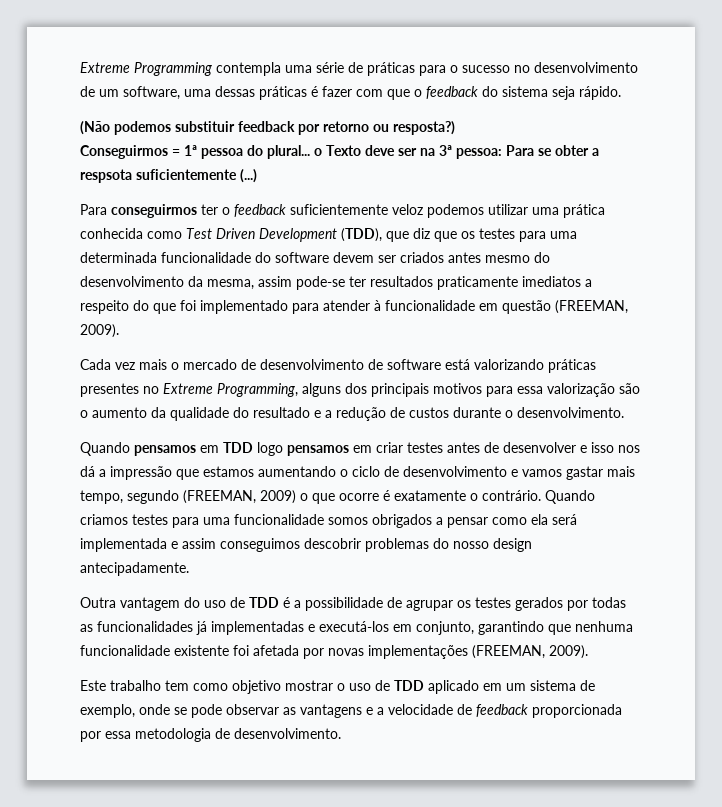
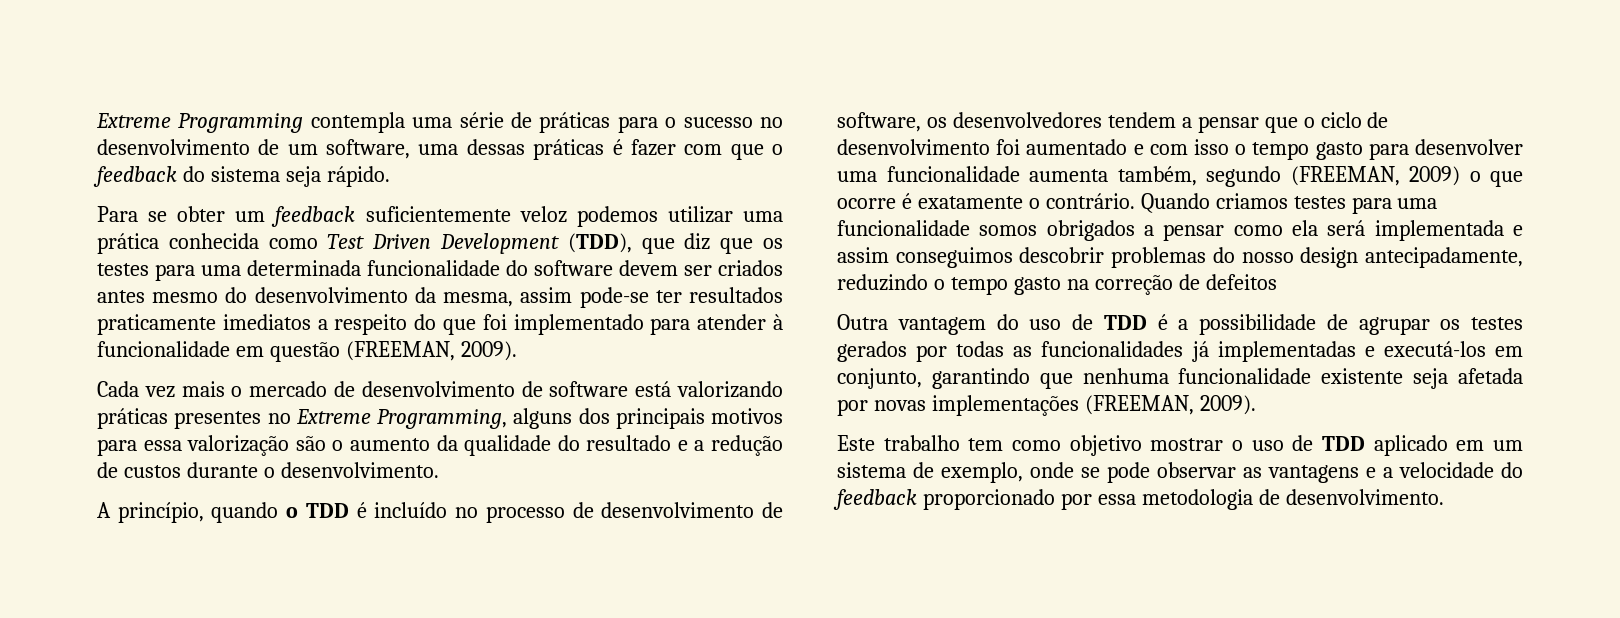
[80,121,455,135] [80,145,599,159] [80,169,257,183] [80,204,230,218] (Não podemos substituir feedback por retorno ou resposta?) // Conseguirmos = 1ª pessoa do plural... o Texto deve ser na 3ª pessoa: Para se obter a respsota suficientemente (...) // Para conseguirmos ter o -> [97,206,266,222] Para se obter um
[80,442,640,456] [80,466,635,480] [80,490,123,504] Quando pensamos em TDD logo pensamos em criar testes antes de desenvolver e isso nos dá a impressão que estamos aumentando o ciclo de desenvolvimento e vamos gastar mais tempo, -> [97,502,784,523] [837,112,1389,133] [837,139,1523,160] [837,166,1197,186] A princípio, quando o TDD é incluído no processo de desenvolvimento de software, os desenvolvedores tendem a pensar que o ciclo de desenvolvimento foi aumentado e com isso o tempo gasto para desenvolver uma funcionalidade aumenta também,
[80,562,189,576] antecipadamente. -> [1365,247,1523,268] [837,274,1277,295] antecipadamente, reduzindo o tempo gasto na correção de defeitos
[233,645,249,656] foi -> [1413,368,1449,389] seja
[457,704,622,718] de feedback proporcionada -> [1501,462,1523,478] [833,489,1055,510] do feedback proporcionado

